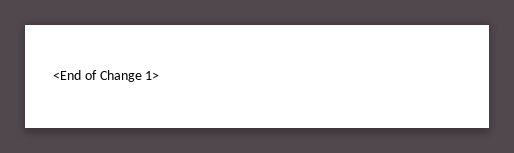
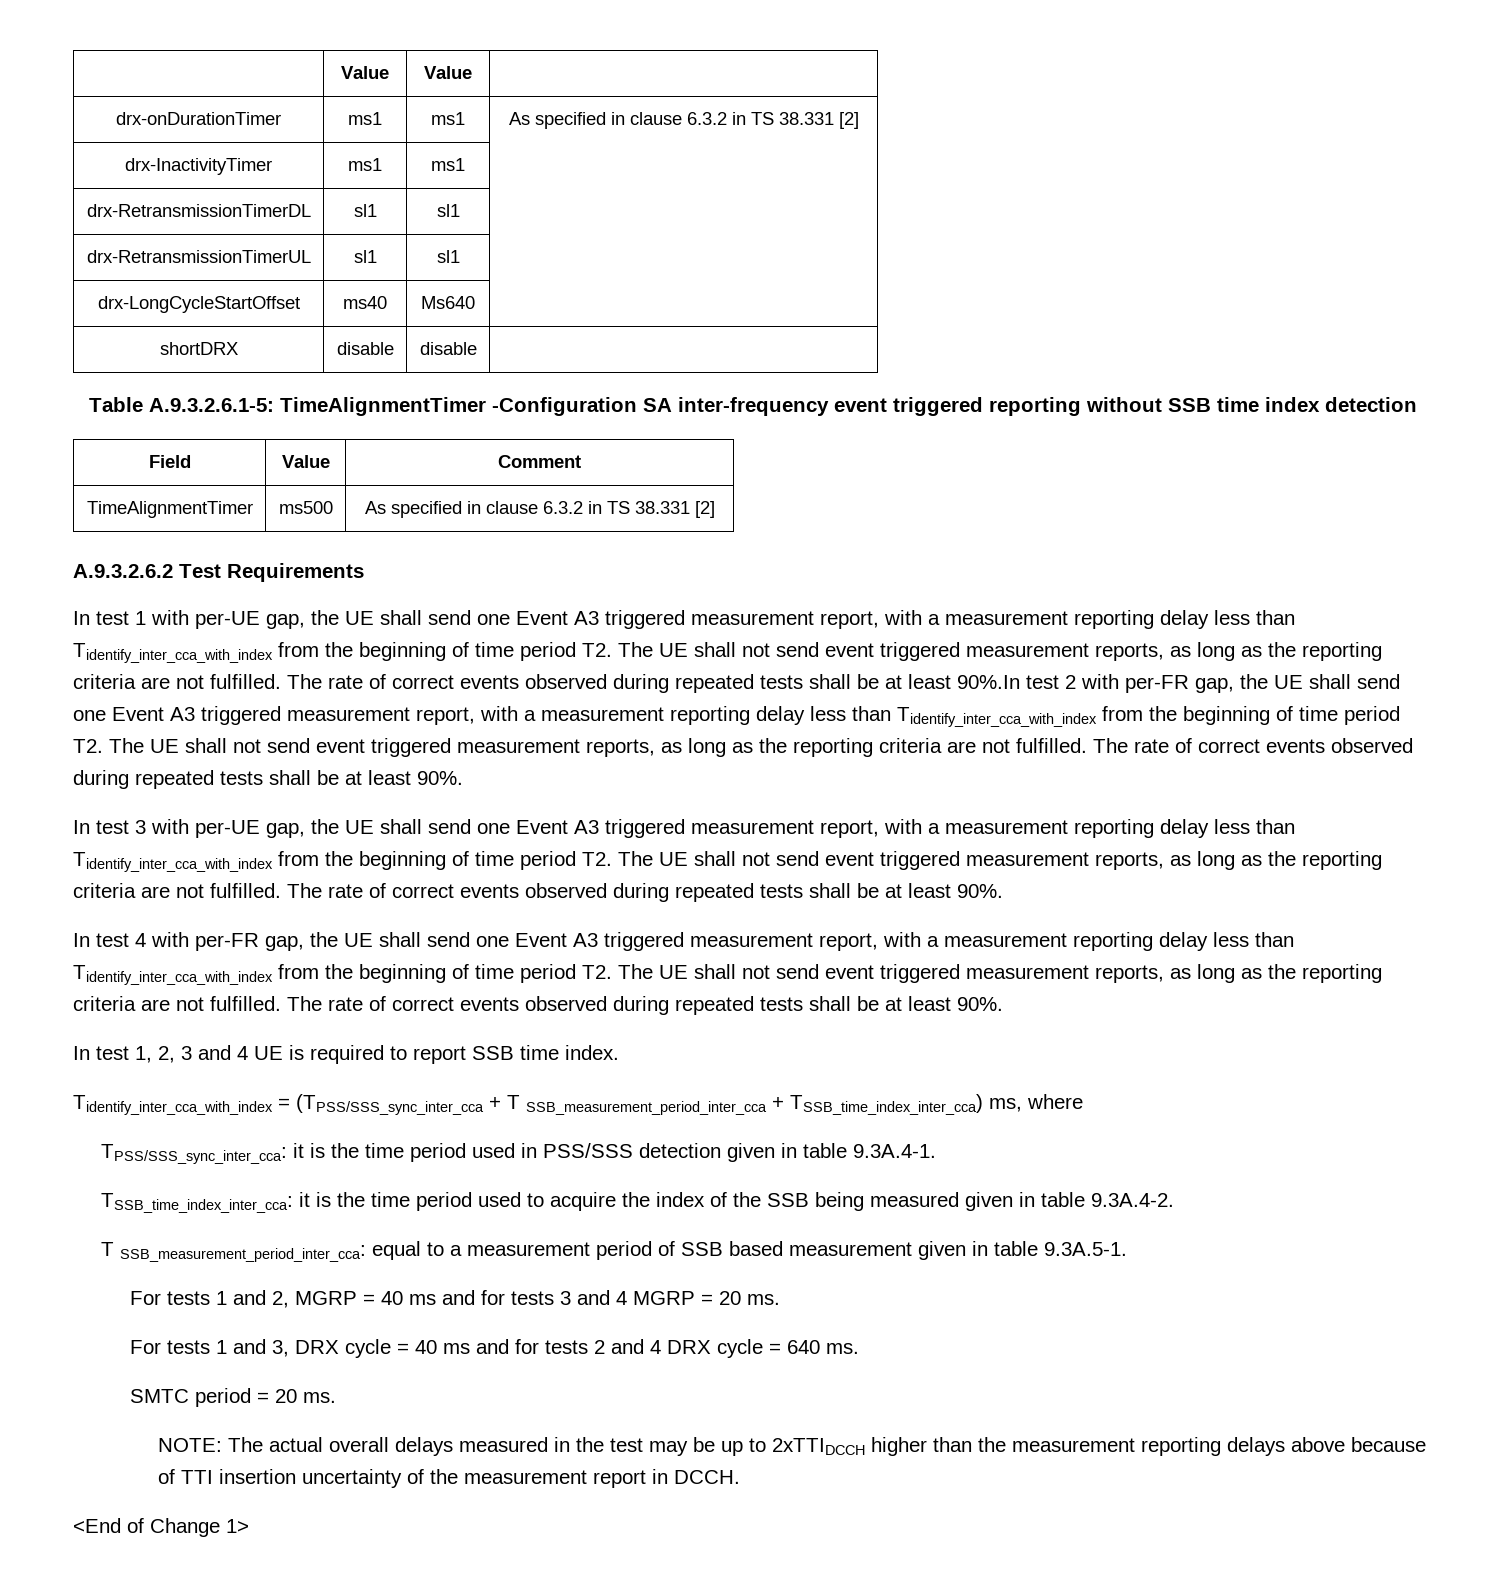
(53, 75) none -> [341,66,389,79] [424,66,472,79] [116,112,281,125] [348,112,382,125] [431,112,465,125] [508,112,859,129] [125,158,272,175] [348,158,382,171] [431,158,465,171] [86,204,311,217] [353,204,377,217] [436,204,460,217] [86,250,311,263] [353,250,377,263] [436,250,460,263] [97,296,300,313] [343,296,387,309] [421,296,475,309] [159,342,238,355] [336,342,394,355] [419,342,477,355] [88,397,1417,416] [148,455,191,468] [281,455,330,468] [497,455,581,468] [86,501,253,518] [278,501,333,514] [364,501,715,518] [73,563,364,582] [73,610,1295,629] [73,642,1382,663] [73,674,1400,693] [73,706,1400,727] [73,738,1413,757] [73,770,463,789] [73,819,1295,838] [73,851,1382,872] [73,883,1003,902] [73,932,1294,951] [73,964,1382,985] [73,996,1003,1015] [73,1045,619,1064] [73,1094,1083,1115] [101,1143,937,1164] [101,1192,1175,1213] [101,1241,1128,1262] [129,1290,780,1308] [129,1339,859,1358] [129,1388,336,1407] [158,1437,1427,1456] [158,1469,741,1488] | Value | Value | // drx-onDurationTimer | ms1 | ms1 | As specified in clause 6.3.2 in TS 38.331 [2] // drx-InactivityTimer | ms1 | ms1 | // drx-RetransmissionTimerDL | sl1 | sl1 | // drx-RetransmissionTimerUL | sl1 | sl1 | // drx-LongCycleStartOffset | ms40 | Ms640 | // shortDRX | disable | disable | // Table A.9.3.2.6.1-5: TimeAlignmentTimer -Configuration SA inter-frequency event triggered reporting without SSB time index detection // Field | Value | Comment // TimeAlignmentTimer | ms500 | As specified in clause 6.3.2 in TS 38.331 [2] // A.9.3.2.6.2 Test Requirements // In test 1 with per-UE gap, the UE shall send one Event A3 triggered measurement report, with a measurement reporting delay less than Tidentify_inter_cca_with_index from the beginning of time period T2. The UE shall not send event triggered measurement reports, as long as the reporting criteria are not fulfilled. The rate of correct events observed during repeated tests shall be at least 90%.In test 2 with per-FR gap, the UE shall send one Event A3 triggered measurement report, with a measurement reporting delay less than Tidentify_inter_cca_with_index from the beginning of time period T2. The UE shall not send event triggered measurement reports, as long as the reporting criteria are not fulfilled. The rate of correct events observed during repeated tests shall be at least 90%. // In test 3 with per-UE gap, the UE shall send one Event A3 triggered measurement report, with a measurement reporting delay less than Tidentify_inter_cca_with_index from the beginning of time period T2. The UE shall not send event triggered measurement reports, as long as the reporting criteria are not fulfilled. The rate of correct events observed during repeated tests shall be at least 90%. // In test 4 with per-FR gap, the UE shall send one Event A3 triggered measurement report, with a measurement reporting delay less than Tidentify_inter_cca_with_index from the beginning of time period T2. The UE shall not send event triggered measurement reports, as long as the reporting criteria are not fulfilled. The rate of correct events observed during repeated tests shall be at least 90%. // In test 1, 2, 3 and 4 UE is required to report SSB time index. // Tidentify_inter_cca_with_index = (TPSS/SSS_sync_inter_cca + T SSB_measurement_period_inter_cca + TSSB_time_index_inter_cca) ms, where // TPSS/SSS_sync_inter_cca: it is the time period used in PSS/SSS detection given in table 9.3A.4-1. // TSSB_time_index_inter_cca: it is the time period used to acquire the index of the SSB being measured given in table 9.3A.4-2. // T SSB_measurement_period_inter_cca: equal to a measurement period of SSB based measurement given in table 9.3A.5-1. // For tests 1 and 2, MGRP = 40 ms and for tests 3 and 4 MGRP = 20 ms. // For tests 1 and 3, DRX cycle = 40 ms and for tests 2 and 4 DRX cycle = 640 ms. // SMTC period = 20 ms. // NOTE: The actual overall delays measured in the test may be up to 2xTTIDCCH higher than the measurement reporting delays above because of TTI insertion uncertainty of the measurement report in DCCH. //

